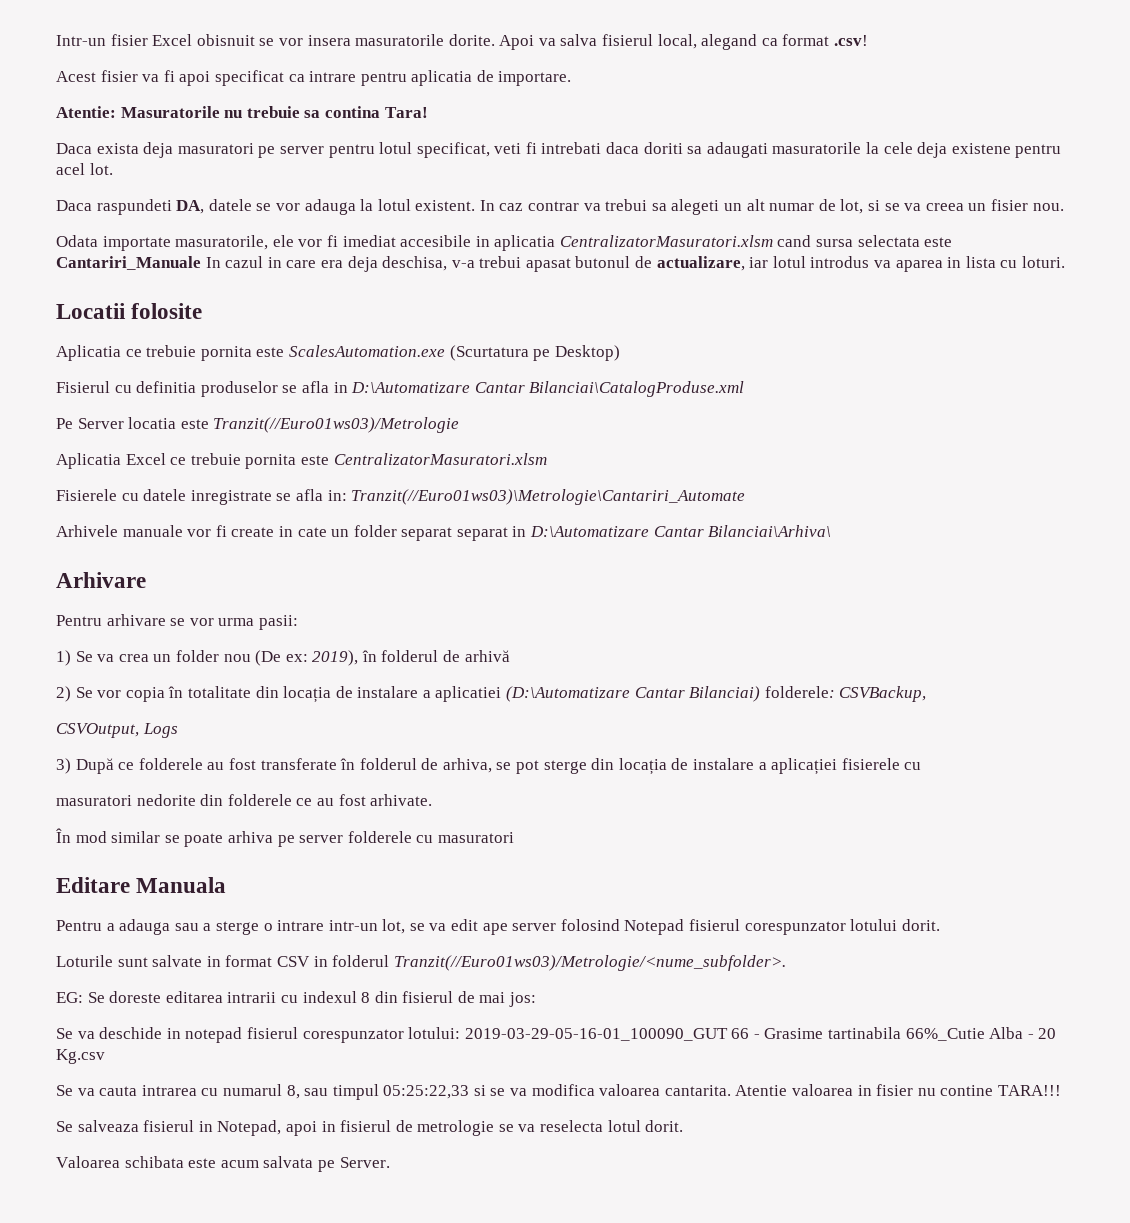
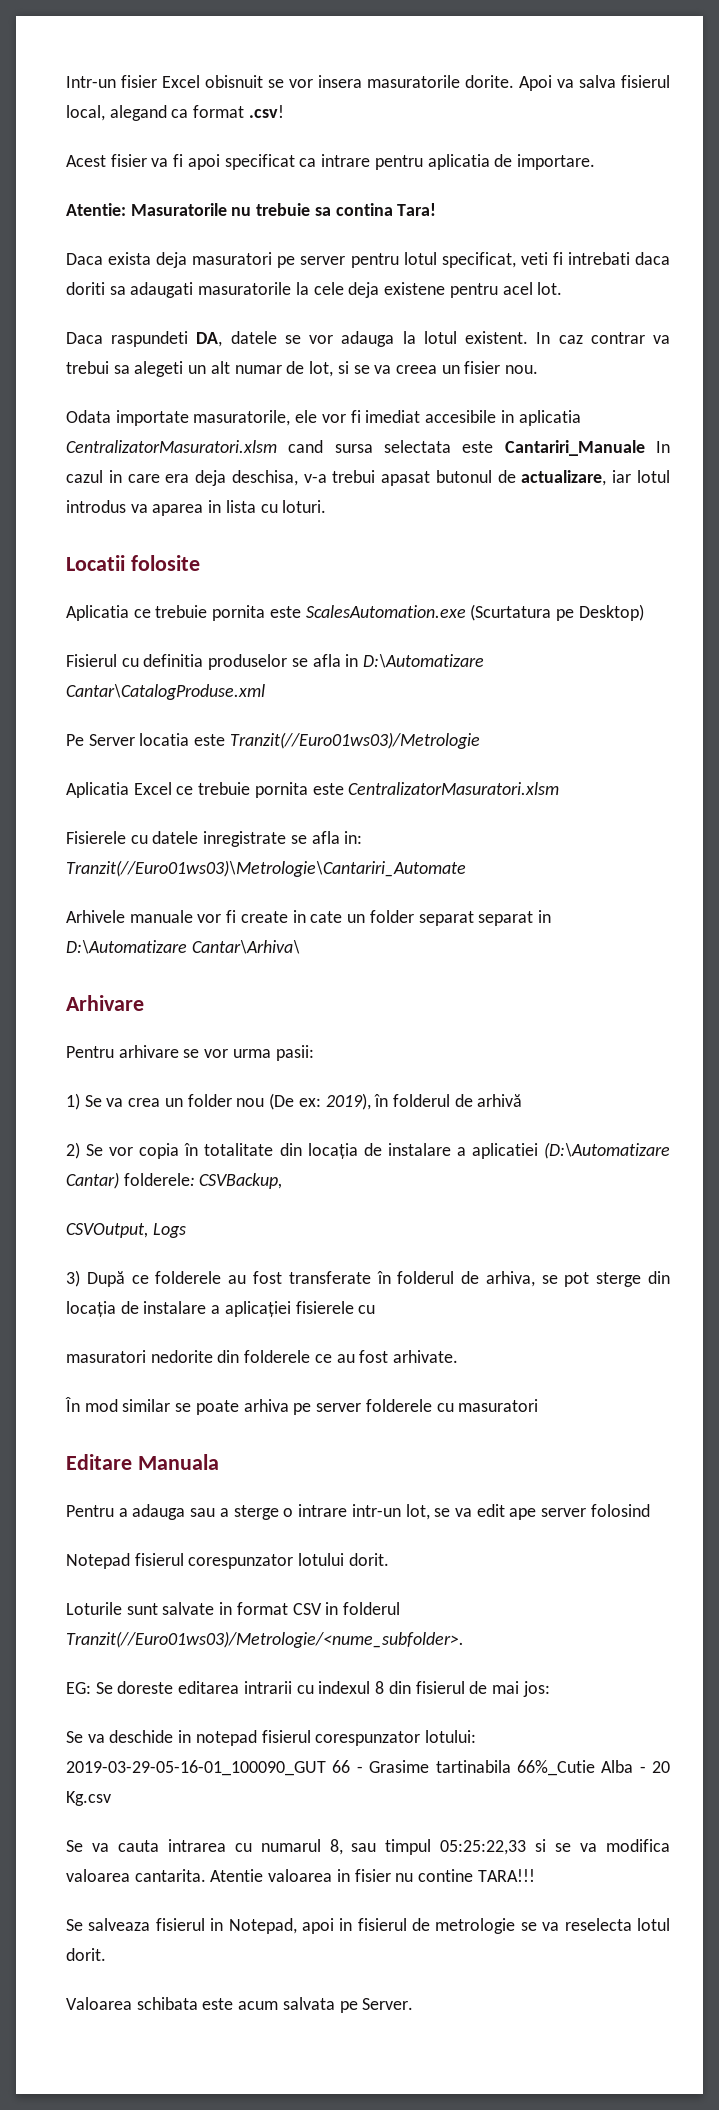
[474,381,745,397] Cantar Bilanciai\CatalogProduse.xml -> [66,684,265,700] Cantar\CatalogProduse.xml
[653,525,832,537] Cantar Bilanciai\Arhiva\ -> [191,940,300,954] Cantar\Arhiva\
[634,686,761,702] Cantar Bilanciai) -> [66,1172,119,1189] Cantar)
(620, 925) none -> (650, 1510) //

